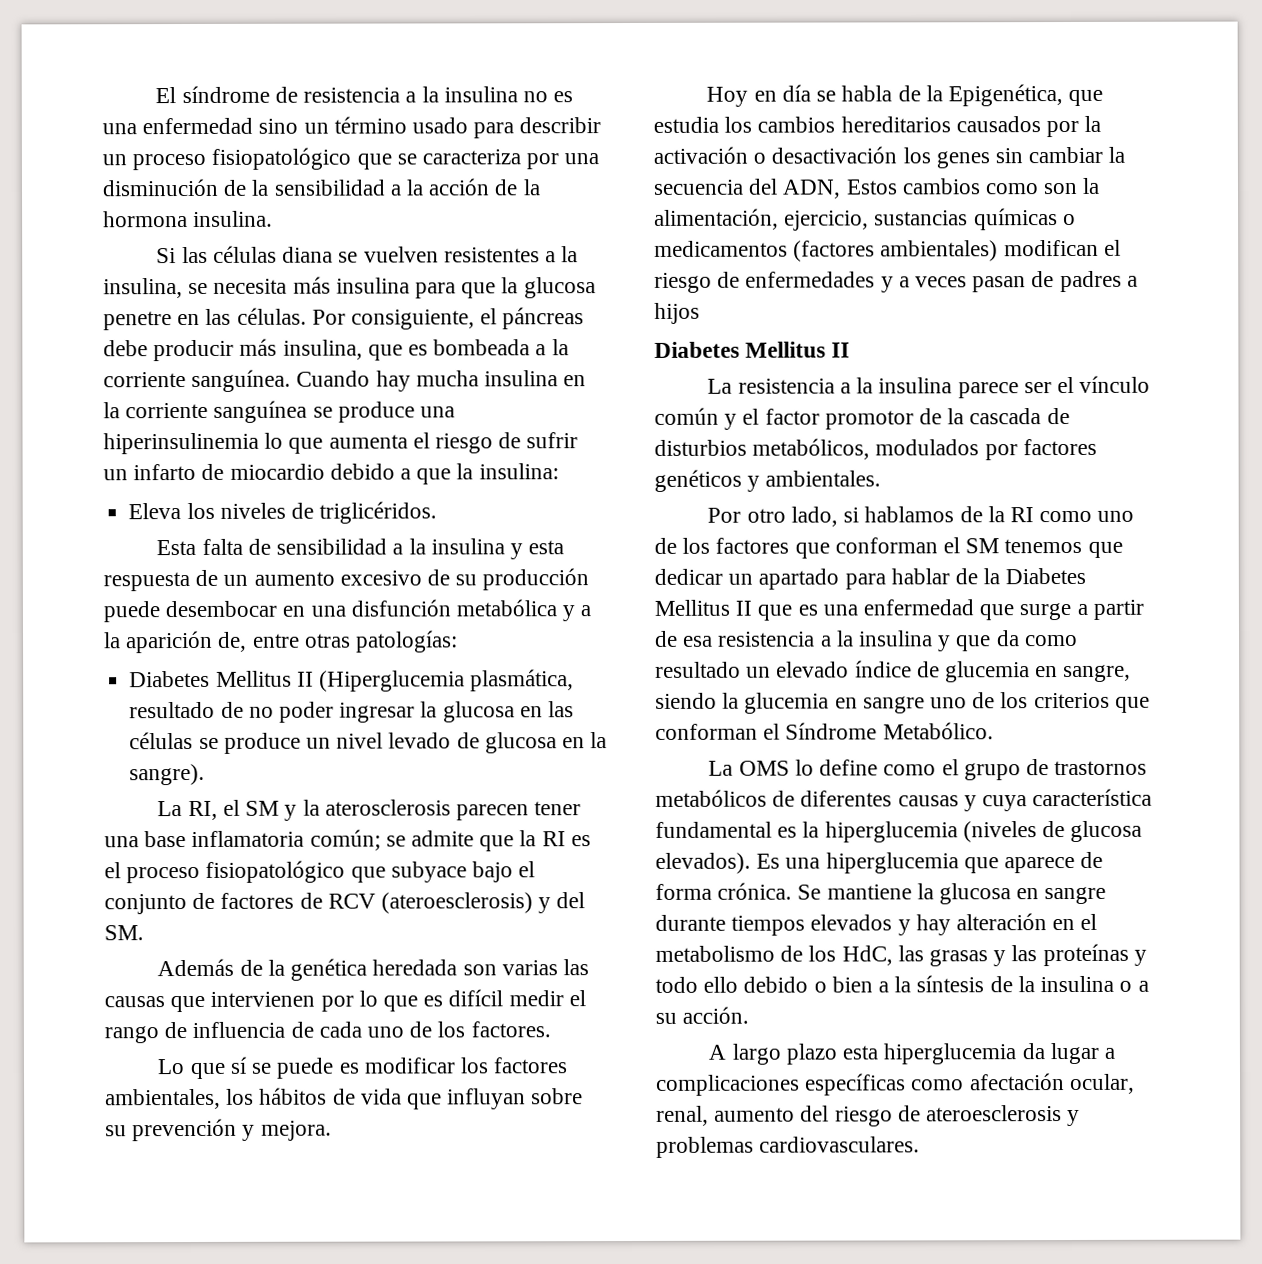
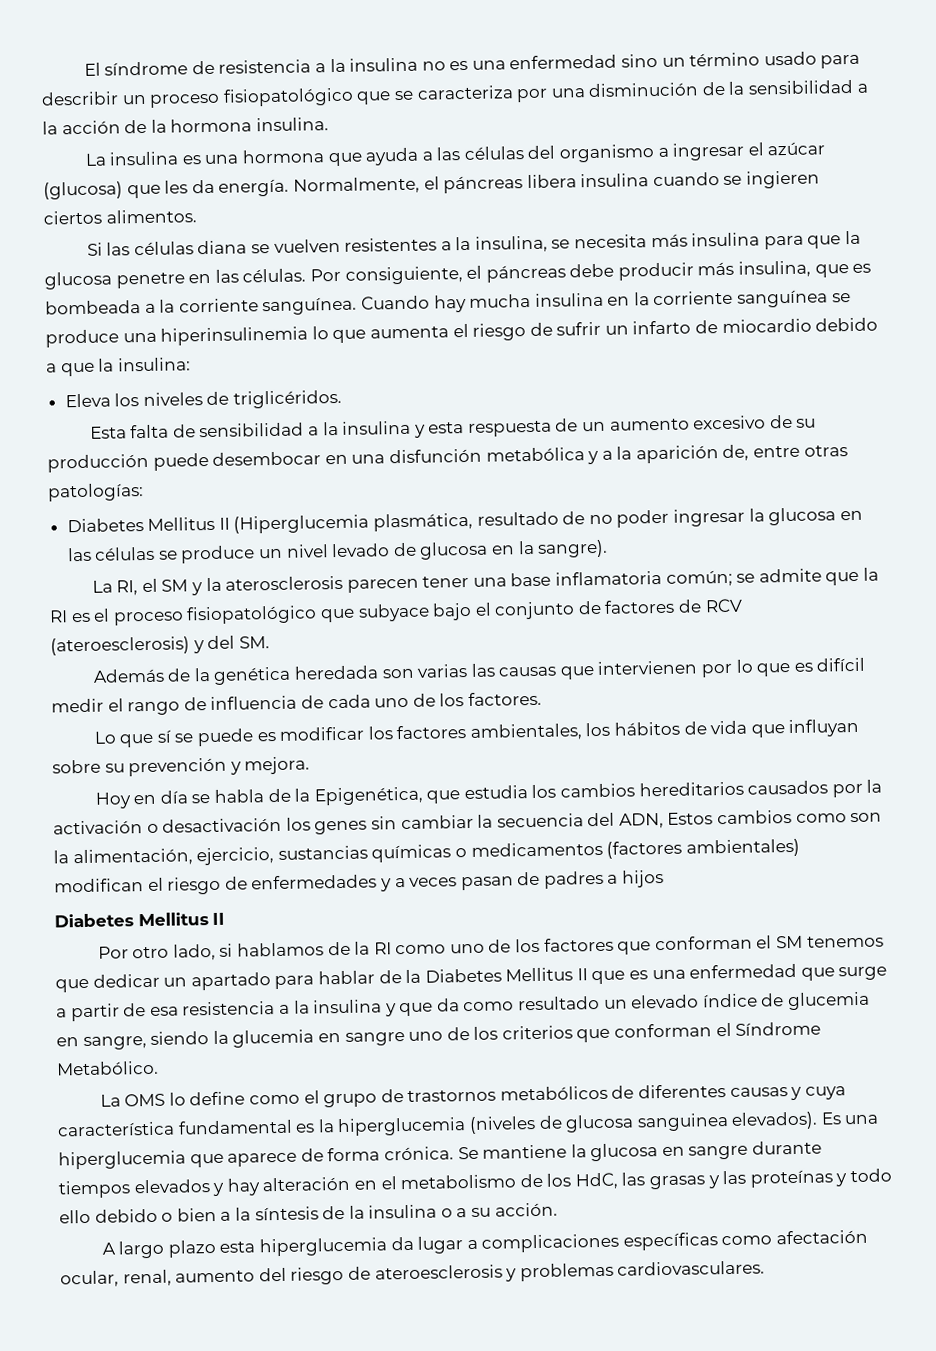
(274, 218) none -> [84,141,826,167] [43,170,821,200] [43,209,197,225] // La insulina es una hormona que ayuda a las células del organismo a ingresar el azúcar (glucosa) que les da energía. Normalmente, el páncreas libera insulina cuando se ingieren ciertos alimentos.
[707,375,1151,399] [654,407,1070,430] [654,438,1097,461] [654,469,882,492] // La resistencia a la insulina parece ser el vínculo común y el factor promotor de la cascada de disturbios metabólicos, modulados por factores genéticos y ambientales. -> (226, 918) none
(1143, 831) none -> [636,1113,729,1132] sanguinea

